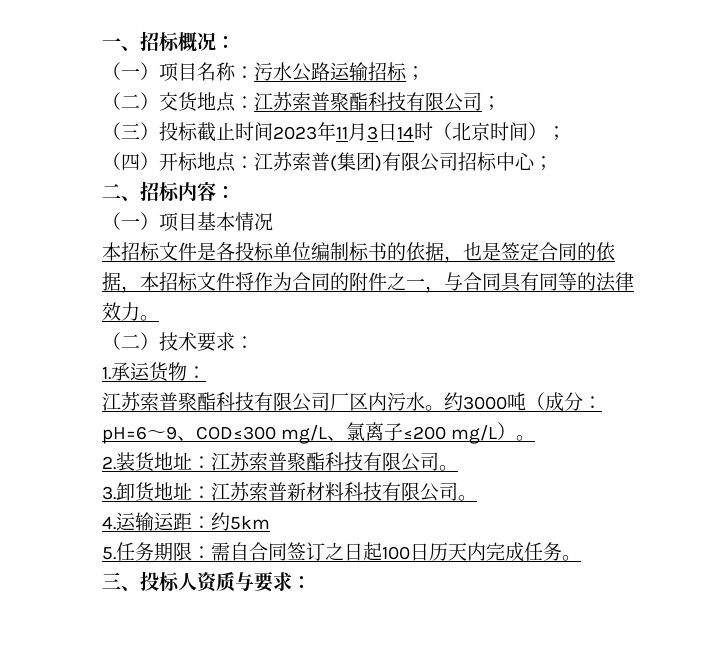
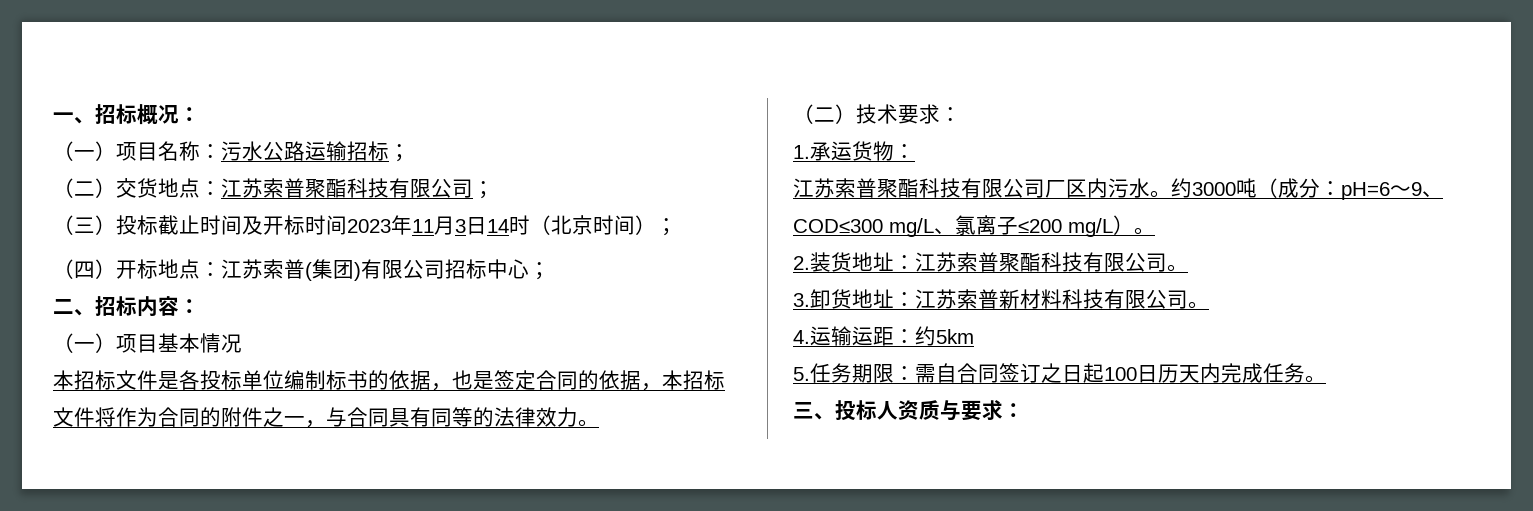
(273, 131) none -> [242,215,347,235] 及开标时间

